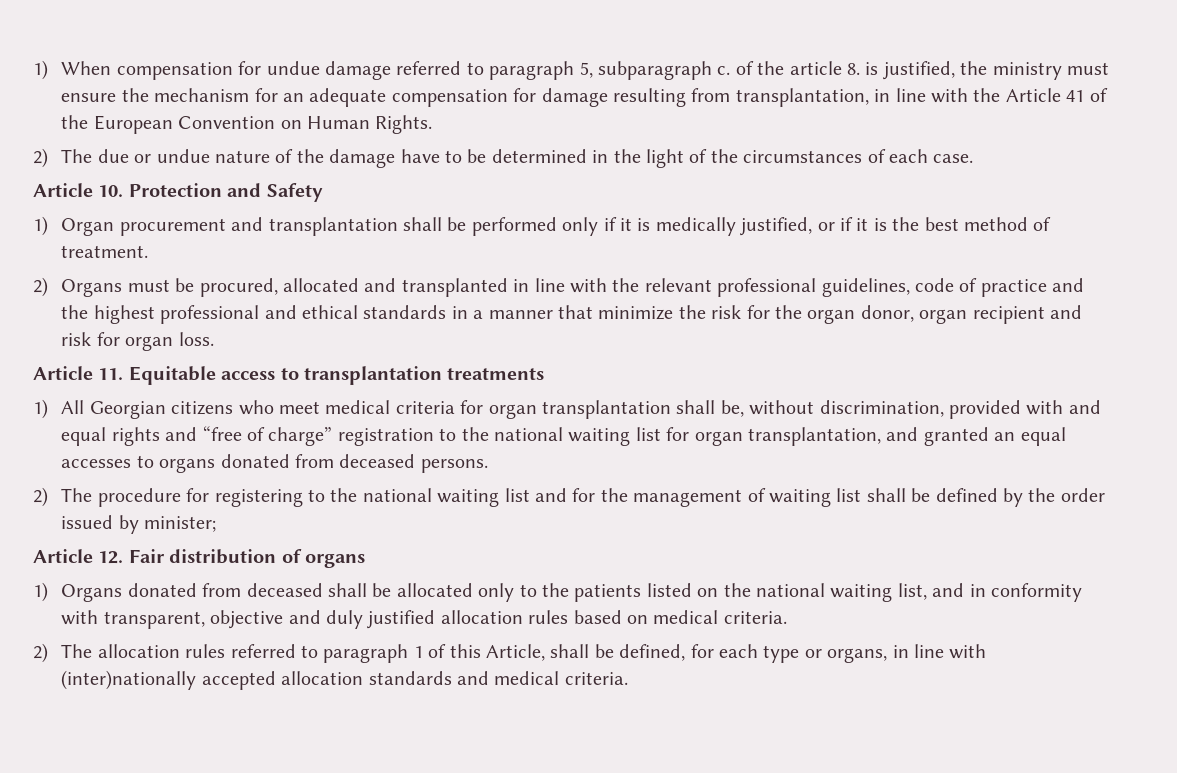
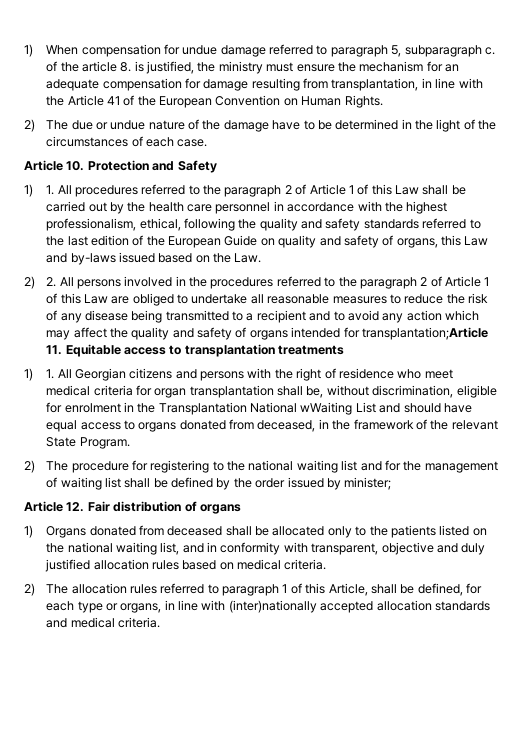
[61,217,1052,236] [61,245,149,258] [33,277,1085,297] [61,305,1082,324] [61,332,214,351] [33,366,93,380] Organ procurement and transplantation shall be performed only if it is medically justified, or if it is the best method of treatment. // 2) Organs must be procured, allocated and transplanted in line with the relevant professional guidelines, code of practice and the highest professional and ethical standards in a manner that minimize the risk for the organ donor, organ recipient and risk for organ loss. // Article -> [46,184,466,197] [46,201,448,214] [46,218,481,231] [46,235,489,248] [46,252,262,265] [24,276,490,289] [46,293,489,306] [46,310,480,323] [46,327,488,340] 1. All procedures referred to the paragraph 2 of Article 1 of this Law shall be carried out by the health care personnel in accordance with the highest professionalism, ethical, following the quality and safety standards referred to the last edition of the European Guide on quality and safety of organs, this Law and by-laws issued based on the Law. // 2) 2. All persons involved in the procedures referred to the paragraph 2 of Article 1 of this Law are obliged to undertake all reasonable measures to reduce the risk of any disease being transmitted to a recipient and to avoid any action which may affect the quality and safety of organs intended for transplantation;Article
(48, 409) none -> [46,369,55,379] 1.
(234, 408) none -> [175,368,394,381] and persons with the right of residence
[948,400,1101,419] [61,426,1066,446] [61,454,488,473] provided with and equal rights and “free of charge” registration to the national waiting list for organ transplantation, and granted an equal accesses to organs donated from deceased persons. -> [456,385,497,398] [46,402,472,415] [46,419,498,432] [46,437,130,449] eligible for enrolment in the Transplantation National wWaiting List and should have equal access to organs donated from deceased, in the framework of the relevant State Program.

